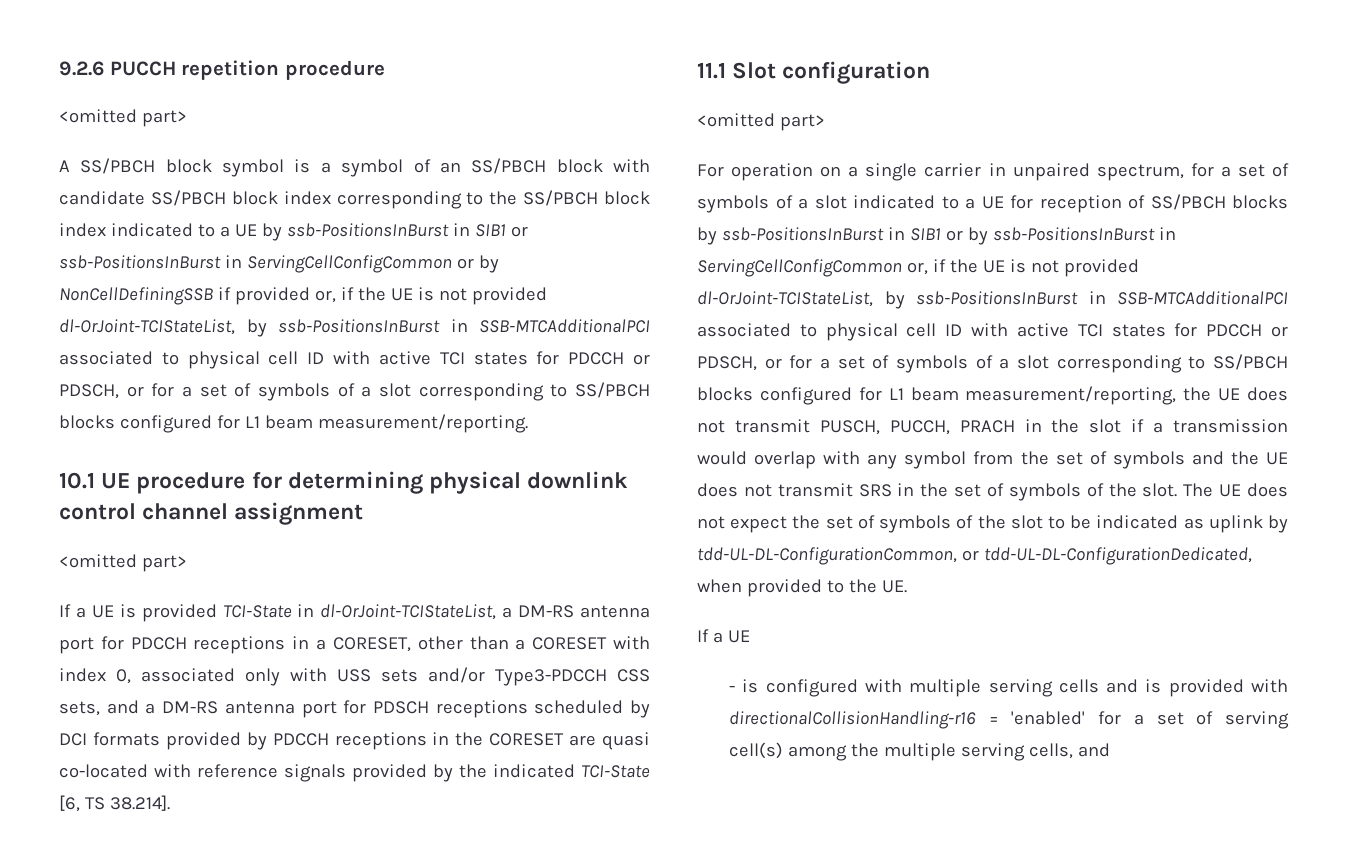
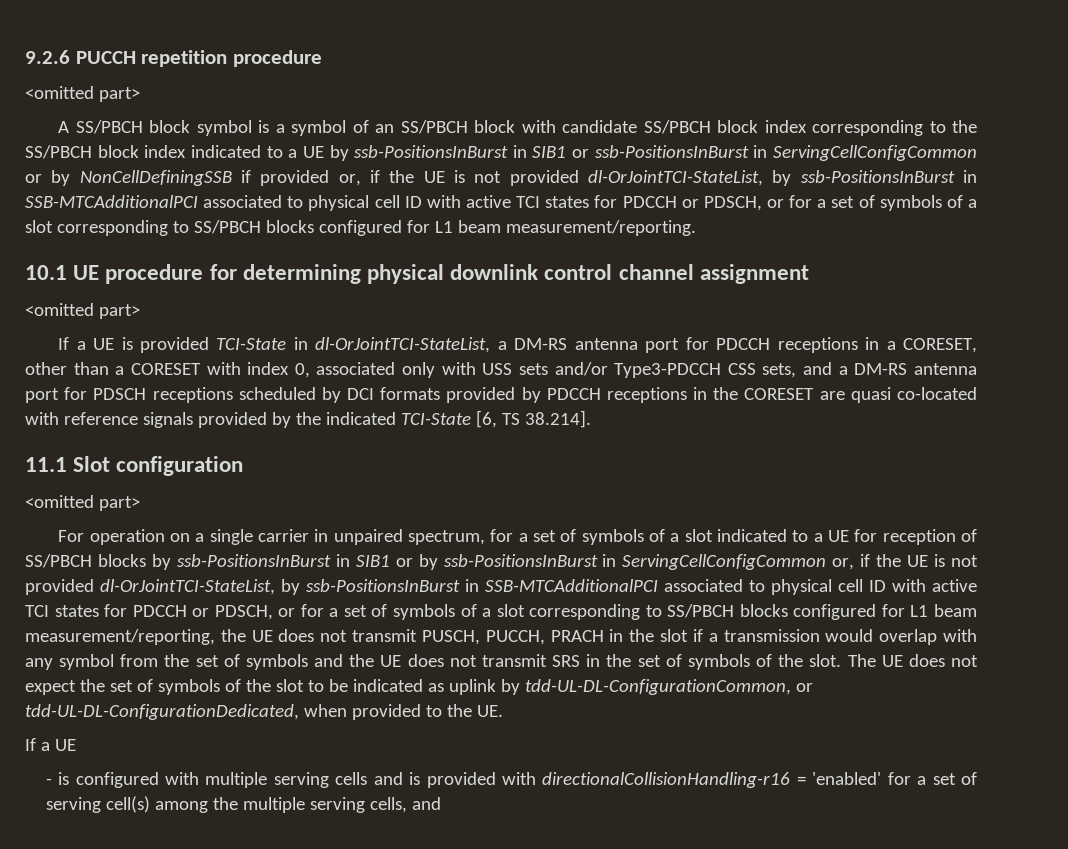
[59,319,235,335] dl-OrJoint-TCIStateList, -> [587,170,763,186] dl-OrJointTCI-StateList,
[320,604,497,620] dl-OrJoint-TCIStateList, -> [315,337,491,353] dl-OrJointTCI-StateList,
[697,291,873,307] dl-OrJoint-TCIStateList, -> [100,579,275,595] dl-OrJointTCI-StateList,

